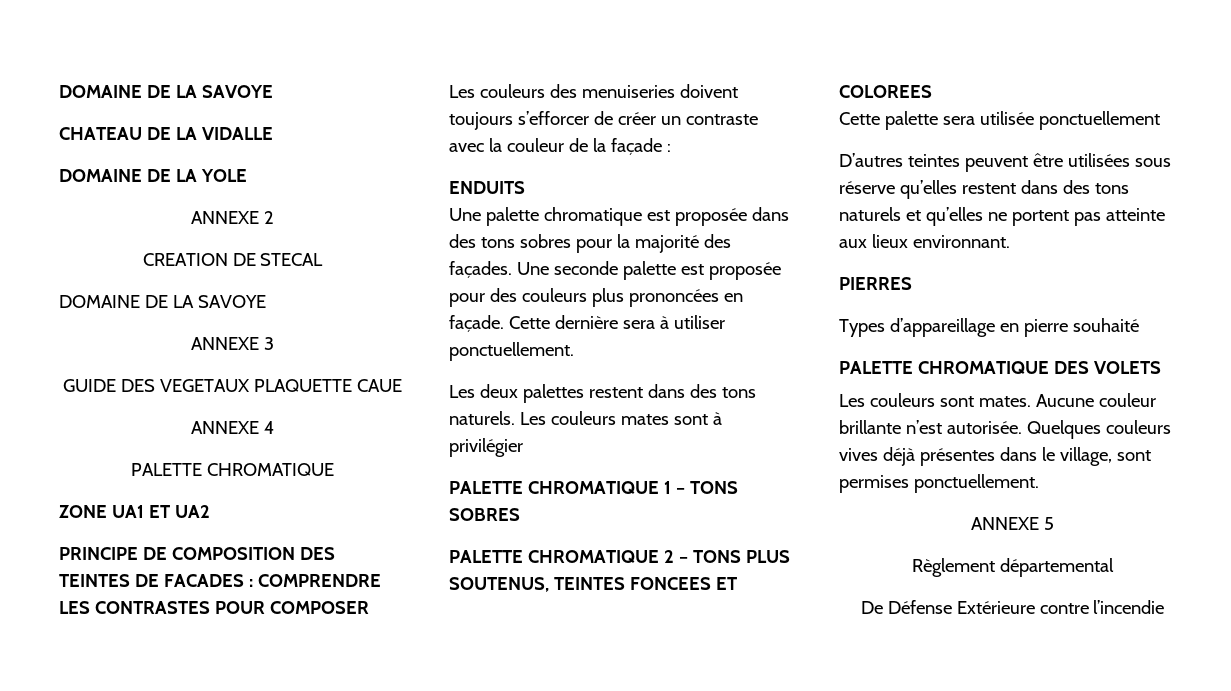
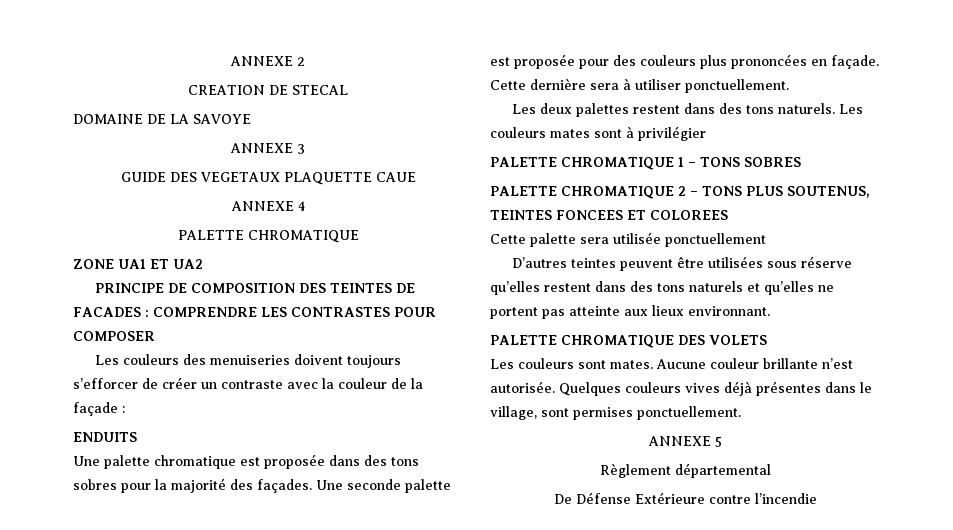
[59,85,273,98] [59,127,273,140] [59,169,247,182] DOMAINE DE LA SAVOYE // CHATEAU DE LA VIDALLE // DOMAINE DE LA YOLE // -> (230, 61) none
[839,277,912,290] [839,318,1139,337] // PIERRES // Types d’appareillage en pierre souhaité -> (770, 311) none

